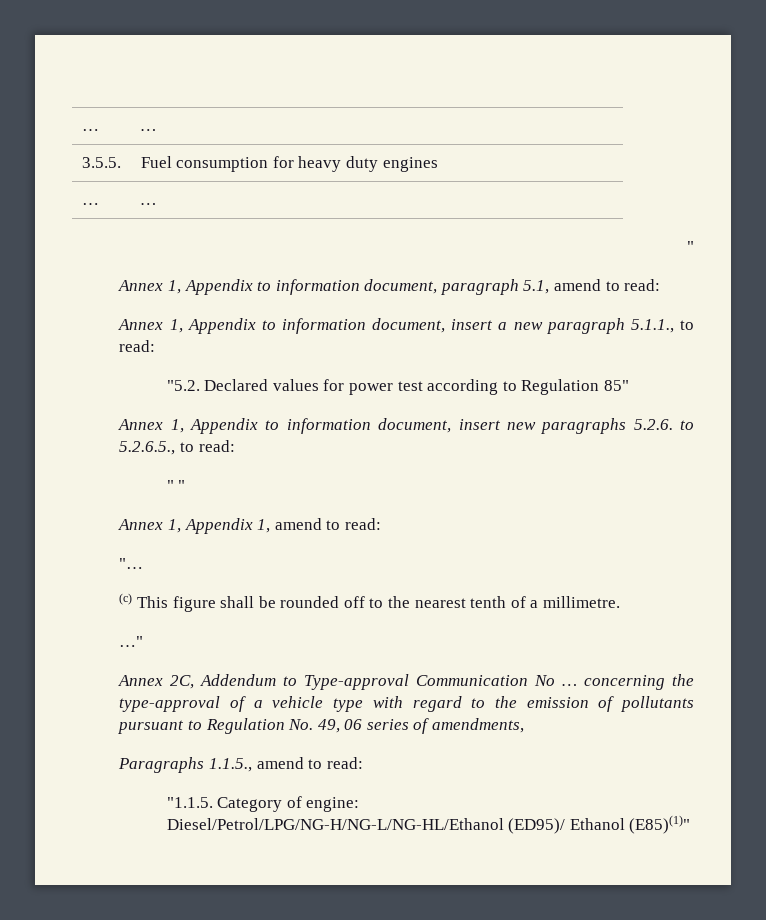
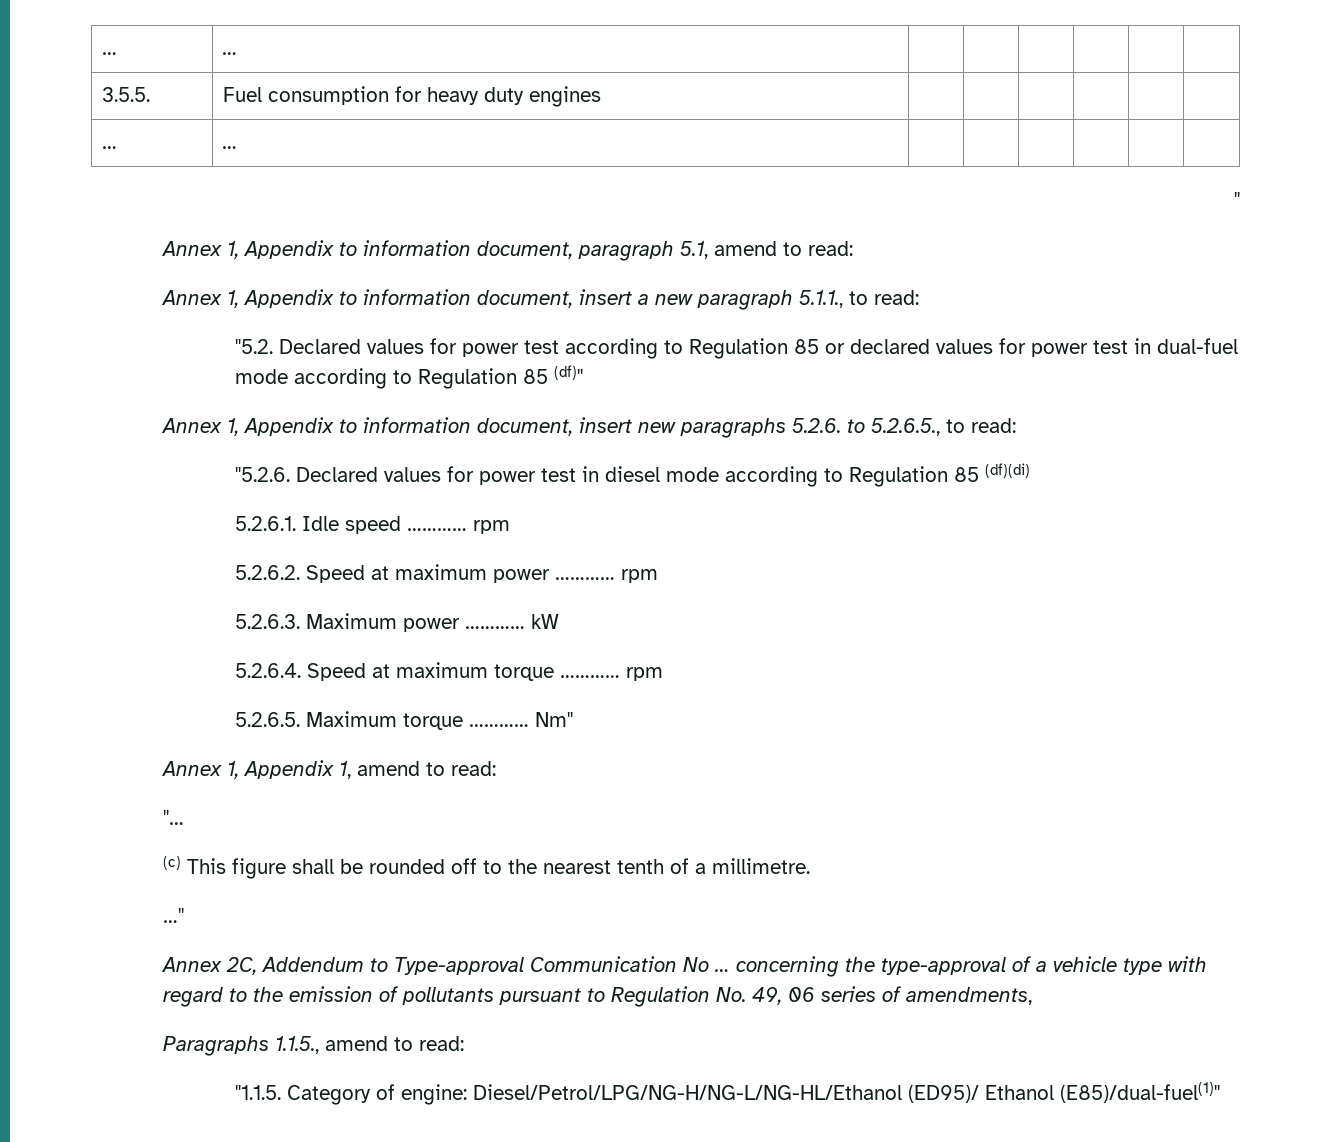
[604,380,630,391] 85" -> [794,338,1239,357] [235,365,584,389] 85 or declared values for power test in dual-fuel mode according to Regulation 85 (df)"
[166,480,186,491] " " -> [235,463,1031,487] [235,516,511,534] [235,564,659,583] [235,613,560,632] [235,662,664,681] [235,711,574,730] "5.2.6. Declared values for power test in diesel mode according to Regulation 85 (df)(di) // 5.2.6.1. Idle speed ………… rpm // 5.2.6.2. Speed at maximum power ………… rpm // 5.2.6.3. Maximum power ………… kW // 5.2.6.4. Speed at maximum torque ………… rpm // 5.2.6.5. Maximum torque ………… Nm"
[629,815,691,834] (E85)(1)" -> [1060,1082,1221,1103] (E85)/dual-fuel(1)"

